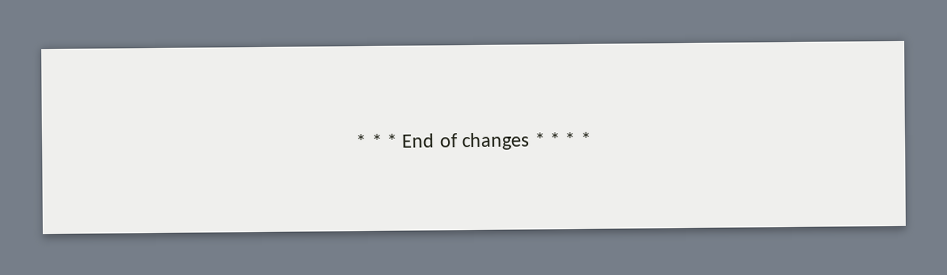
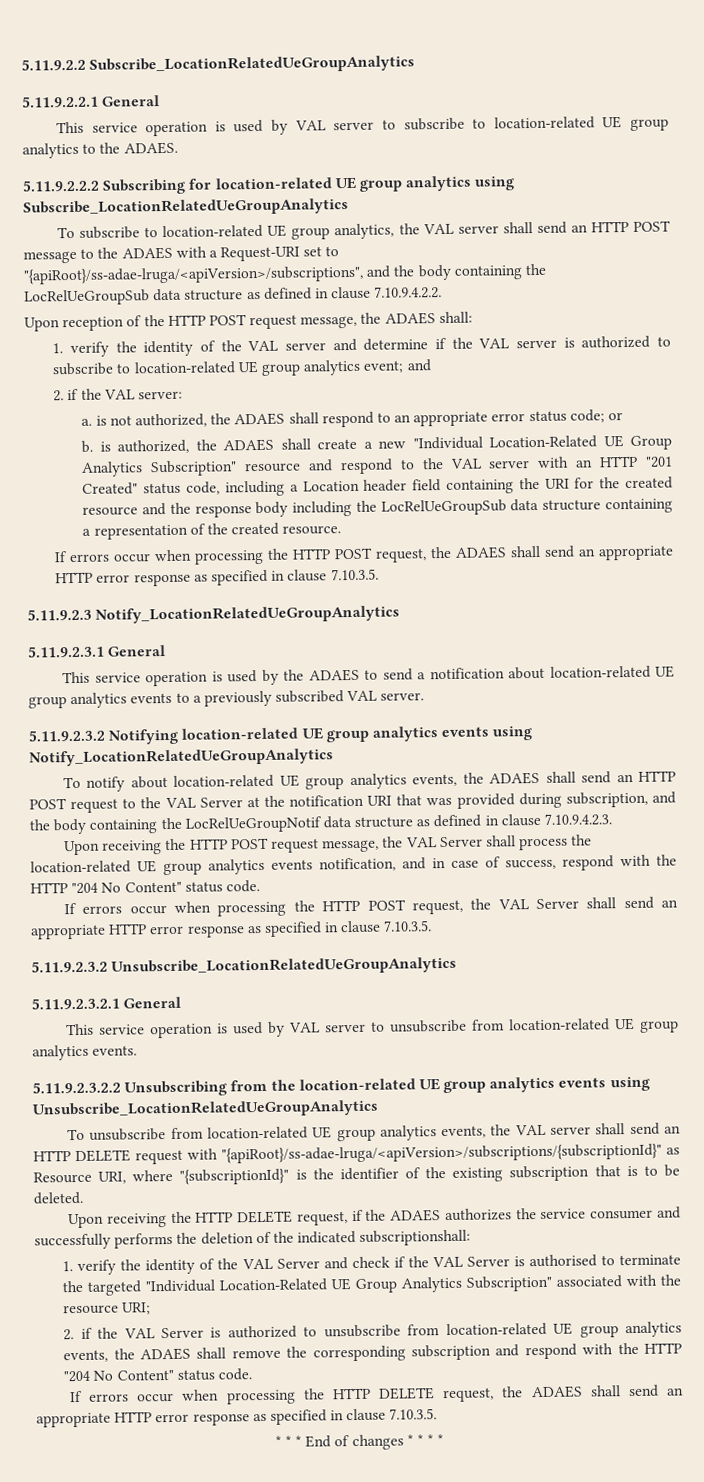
(355, 141) none -> [21,55,416,74] [22,95,161,108] [56,116,669,137] [22,141,178,159] [22,175,516,195] [23,198,349,217] [57,220,672,240] [23,246,340,264] [23,263,546,285] [24,285,443,306] [24,311,473,332] [52,335,671,358] [52,359,432,376] [53,388,183,402] [81,409,624,428] [81,435,672,454] [81,455,673,477] [82,476,673,497] [82,498,673,518] [82,522,342,540] [54,545,675,565] [55,568,379,587] [27,605,401,624] [27,645,167,658] [62,665,676,687] [28,690,425,709] [28,726,534,745] [29,748,334,767] [63,770,677,792] [29,791,676,814] [29,813,613,835] [64,834,593,856] [30,854,677,876] [30,880,260,895] [64,896,678,917] [30,920,433,940] [31,956,458,976] [31,996,182,1010] [66,1017,679,1039] [32,1044,138,1061] [32,1076,650,1097] [32,1099,379,1119] [67,1122,681,1142] [33,1143,680,1165] [33,1164,680,1185] [33,1191,83,1205] [68,1206,681,1229] [34,1229,472,1250] [62,1254,681,1275] [62,1274,681,1296] [63,1302,152,1315] [63,1321,683,1341] [63,1342,683,1363] [63,1368,252,1383] [70,1384,684,1405] [36,1408,438,1428] 5.11.9.2.2 Subscribe_LocationRelatedUeGroupAnalytics // 5.11.9.2.2.1 General // This service operation is used by VAL server to subscribe to location-related UE group analytics to the ADAES. // 5.11.9.2.2.2 Subscribing for location-related UE group analytics using Subscribe_LocationRelatedUeGroupAnalytics // To subscribe to location-related UE group analytics, the VAL server shall send an HTTP POST message to the ADAES with a Request-URI set to "{apiRoot}/ss-adae-lruga/<apiVersion>/subscriptions", and the body containing the LocRelUeGroupSub data structure as defined in clause 7.10.9.4.2.2. // Upon reception of the HTTP POST request message, the ADAES shall: // 1. verify the identity of the VAL server and determine if the VAL server is authorized to subscribe to location-related UE group analytics event; and // 2. if the VAL server: // a. is not authorized, the ADAES shall respond to an appropriate error status code; or // b. is authorized, the ADAES shall create a new "Individual Location-Related UE Group Analytics Subscription" resource and respond to the VAL server with an HTTP "201 Created" status code, including a Location header field containing the URI for the created resource and the response body including the LocRelUeGroupSub data structure containing a representation of the created resource. // If errors occur when processing the HTTP POST request, the ADAES shall send an appropriate HTTP error response as specified in clause 7.10.3.5. // 5.11.9.2.3 Notify_LocationRelatedUeGroupAnalytics // 5.11.9.2.3.1 General // This service operation is used by the ADAES to send a notification about location-related UE group analytics events to a previously subscribed VAL server. // 5.11.9.2.3.2 Notifying location-related UE group analytics events using Notify_LocationRelatedUeGroupAnalytics // To notify about location-related UE group analytics events, the ADAES shall send an HTTP POST request to the VAL Server at the notification URI that was provided during subscription, and the body containing the LocRelUeGroupNotif data structure as defined in clause 7.10.9.4.2.3. // Upon receiving the HTTP POST request message, the VAL Server shall process the location-related UE group analytics events notification, and in case of success, respond with the HTTP "204 No Content" status code. // If errors occur when processing the HTTP POST request, the VAL Server shall send an appropriate HTTP error response as specified in clause 7.10.3.5. // 5.11.9.2.3.2 Unsubscribe_LocationRelatedUeGroupAnalytics // 5.11.9.2.3.2.1 General // This service operation is used by VAL server to unsubscribe from location-related UE group analytics events. // 5.11.9.2.3.2.2 Unsubscribing from the location-related UE group analytics events using Unsubscribe_LocationRelatedUeGroupAnalytics // To unsubscribe from location-related UE group analytics events, the VAL server shall send an HTTP DELETE request with "{apiRoot}/ss-adae-lruga/<apiVersion>/subscriptions/{subscriptionId}" as Resource URI, where "{subscriptionId}" is the identifier of the existing subscription that is to be deleted. // Upon receiving the HTTP DELETE request, if the ADAES authorizes the service consumer and successfully performs the deletion of the indicated subscriptionshall: // 1. verify the identity of the VAL Server and check if the VAL Server is authorised to terminate the targeted "Individual Location-Related UE Group Analytics Subscription" associated with the resource URI; // 2. if the VAL Server is authorized to unsubscribe from location-related UE group analytics events, the ADAES shall remove the corresponding subscription and respond with the HTTP "204 No Content" status code. // If errors occur when processing the HTTP DELETE request, the ADAES shall send an appropriate HTTP error response as specified in clause 7.10.3.5. //

